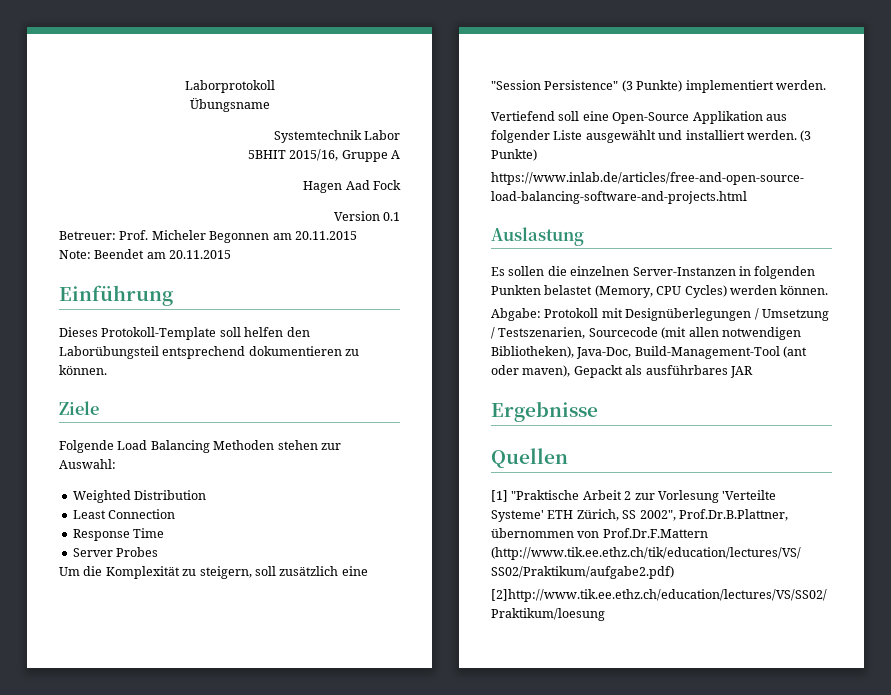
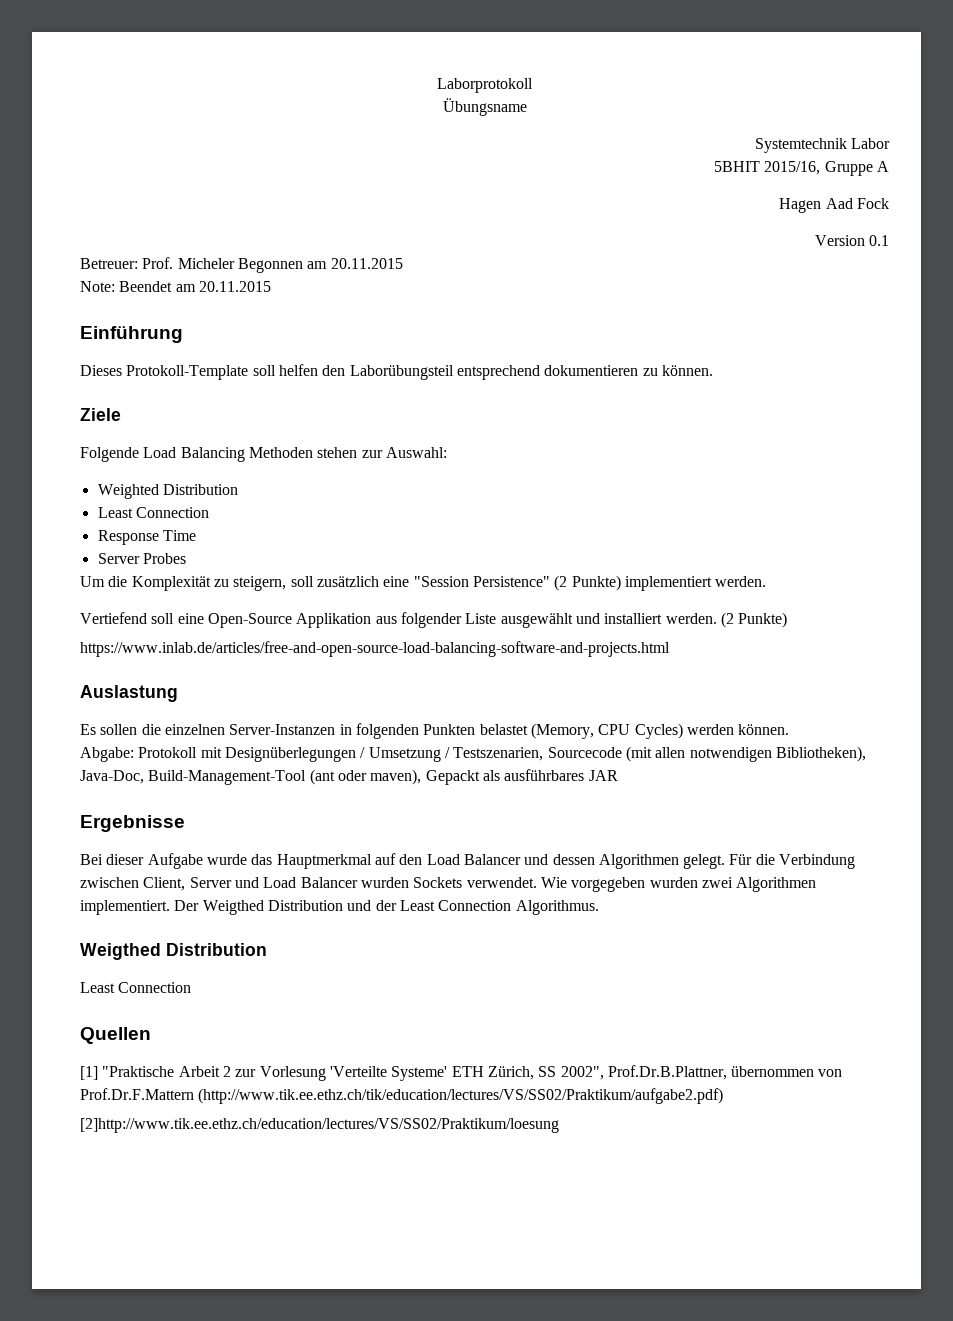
[621,80,633,92] (3 -> [554,575,568,591] (2
[800,130,812,142] (3 -> [720,612,734,628] (2
(598, 411) none -> [80,853,856,869] [80,877,817,892] [80,900,599,915] [80,943,267,960] [80,982,192,993] // Bei dieser Aufgabe wurde das Hauptmerkmal auf den Load Balancer und dessen Algorithmen gelegt. Für die Verbindung zwischen Client, Server und Load Balancer wurden Sockets verwendet. Wie vorgegeben wurden zwei Algorithmen implementiert. Der Weigthed Distribution und der Least Connection Algorithmus. // Weigthed Distribution // Least Connection

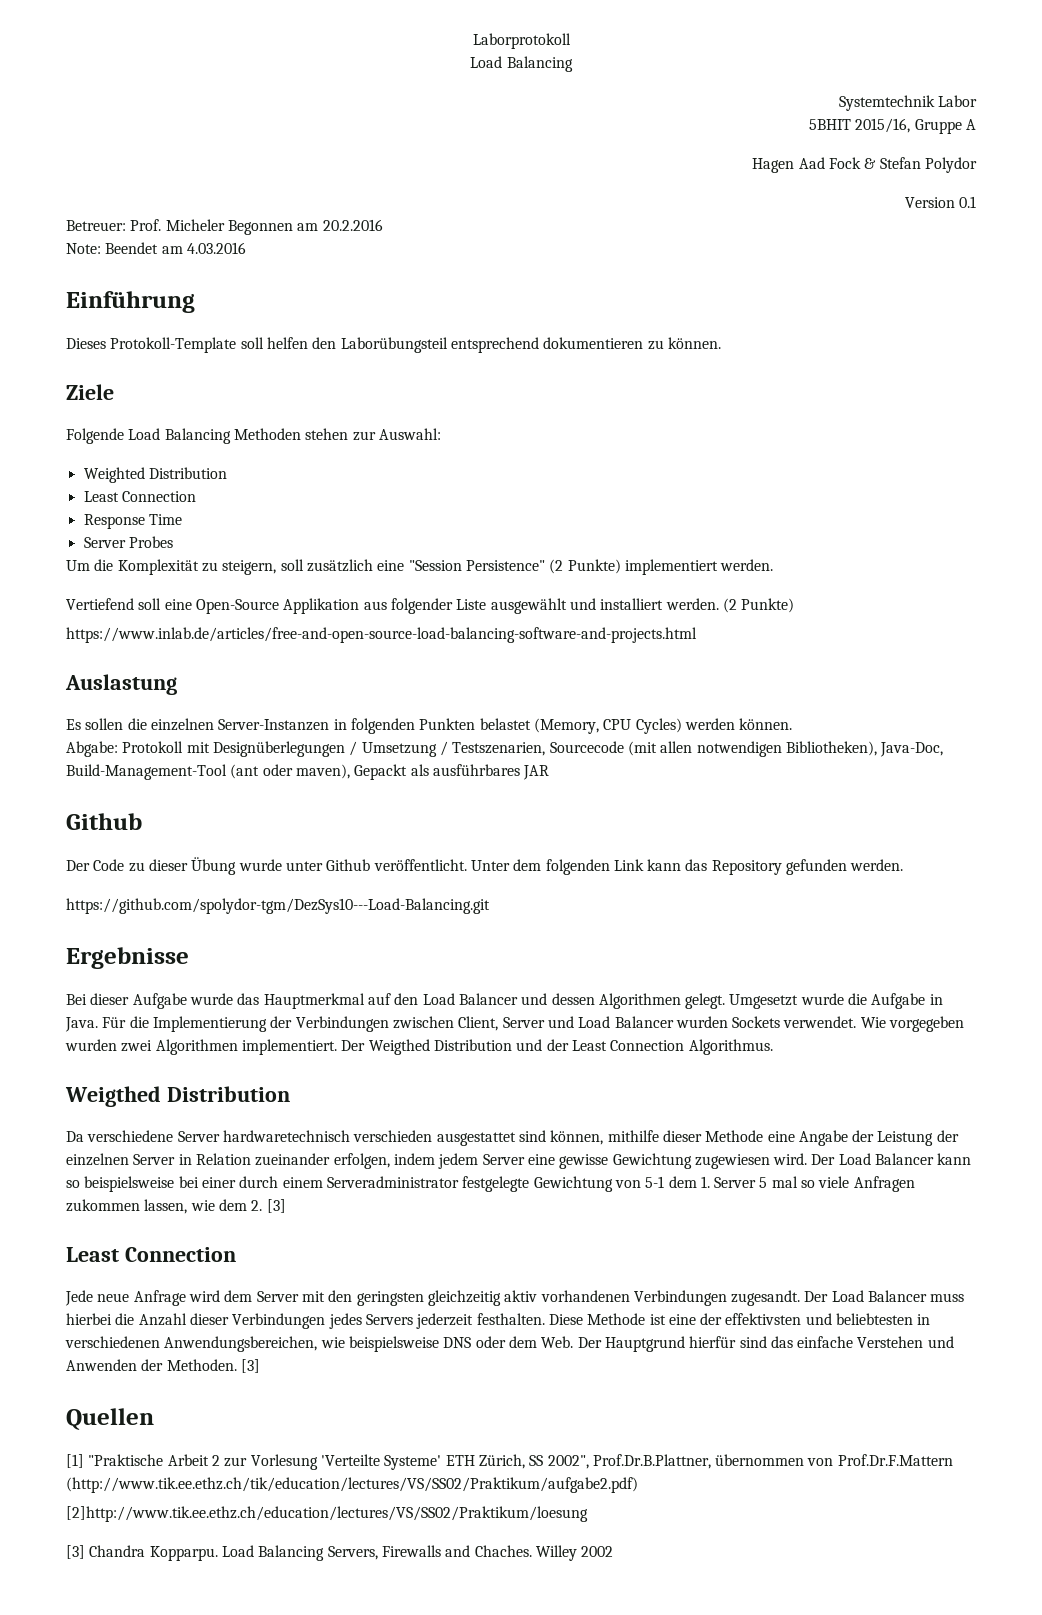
[442,98,527,116] Übungsname -> [470,56,573,72] Load Balancing
(890, 203) none -> [864,157,978,173] & Stefan Polydor
[330,258,403,269] 20.11.2015 -> [322,219,383,231] 20.2.2016
[198,281,271,292] 20.11.2015 -> [186,242,246,254] 4.03.2016
(618, 775) none -> [66,813,142,830] [66,857,904,875] [66,898,490,914] // Github // Der Code zu dieser Übung wurde unter Github veröffentlicht. Unter dem folgenden Link kann das Repository gefunden werden. // https://github.com/spolydor-tgm/DezSys10---Load-Balancing.git
[729,854,856,869] Für die Verbindung -> [729,993,943,1009] [65,1016,389,1032] Umgesetzt wurde die Aufgabe in Java. Für die Implementierung der Verbindungen
[80,982,192,993] Least Connection -> [66,1130,959,1146] [66,1153,972,1169] [66,1176,915,1192] [66,1199,286,1214] [66,1247,236,1262] [65,1290,965,1306] [66,1313,931,1329] [65,1336,954,1352] [66,1359,260,1373] Da verschiedene Server hardwaretechnisch verschieden ausgestattet sind können, mithilfe dieser Methode eine Angabe der Leistung der einzelnen Server in Relation zueinander erfolgen, indem jedem Server eine gewisse Gewichtung zugewiesen wird. Der Load Balancer kann so beispielsweise bei einer durch einem Serveradministrator festgelegte Gewichtung von 5-1 dem 1. Server 5 mal so viele Anfragen zukommen lassen, wie dem 2. [3] // Least Connection // Jede neue Anfrage wird dem Server mit den geringsten gleichzeitig aktiv vorhandenen Verbindungen zugesandt. Der Load Balancer muss hierbei die Anzahl dieser Verbindungen jedes Servers jederzeit festhalten. Diese Methode ist eine der effektivsten und beliebtesten in verschiedenen Anwendungsbereichen, wie beispielsweise DNS oder dem Web. Der Hauptgrund hierfür sind das einfache Verstehen und Anwenden der Methoden. [3]
(559, 1125) none -> [66,1545,614,1561] // [3] Chandra Kopparpu. Load Balancing Servers, Firewalls and Chaches. Willey 2002

